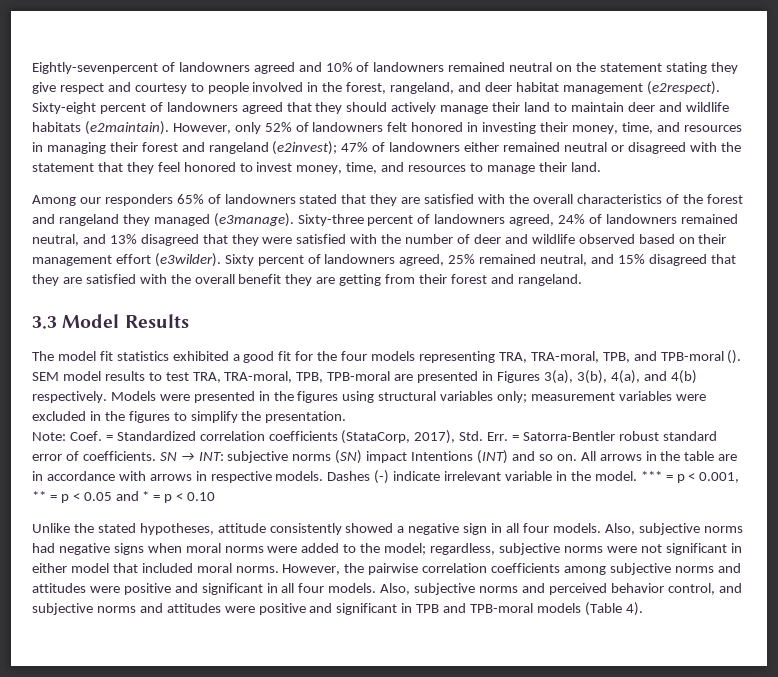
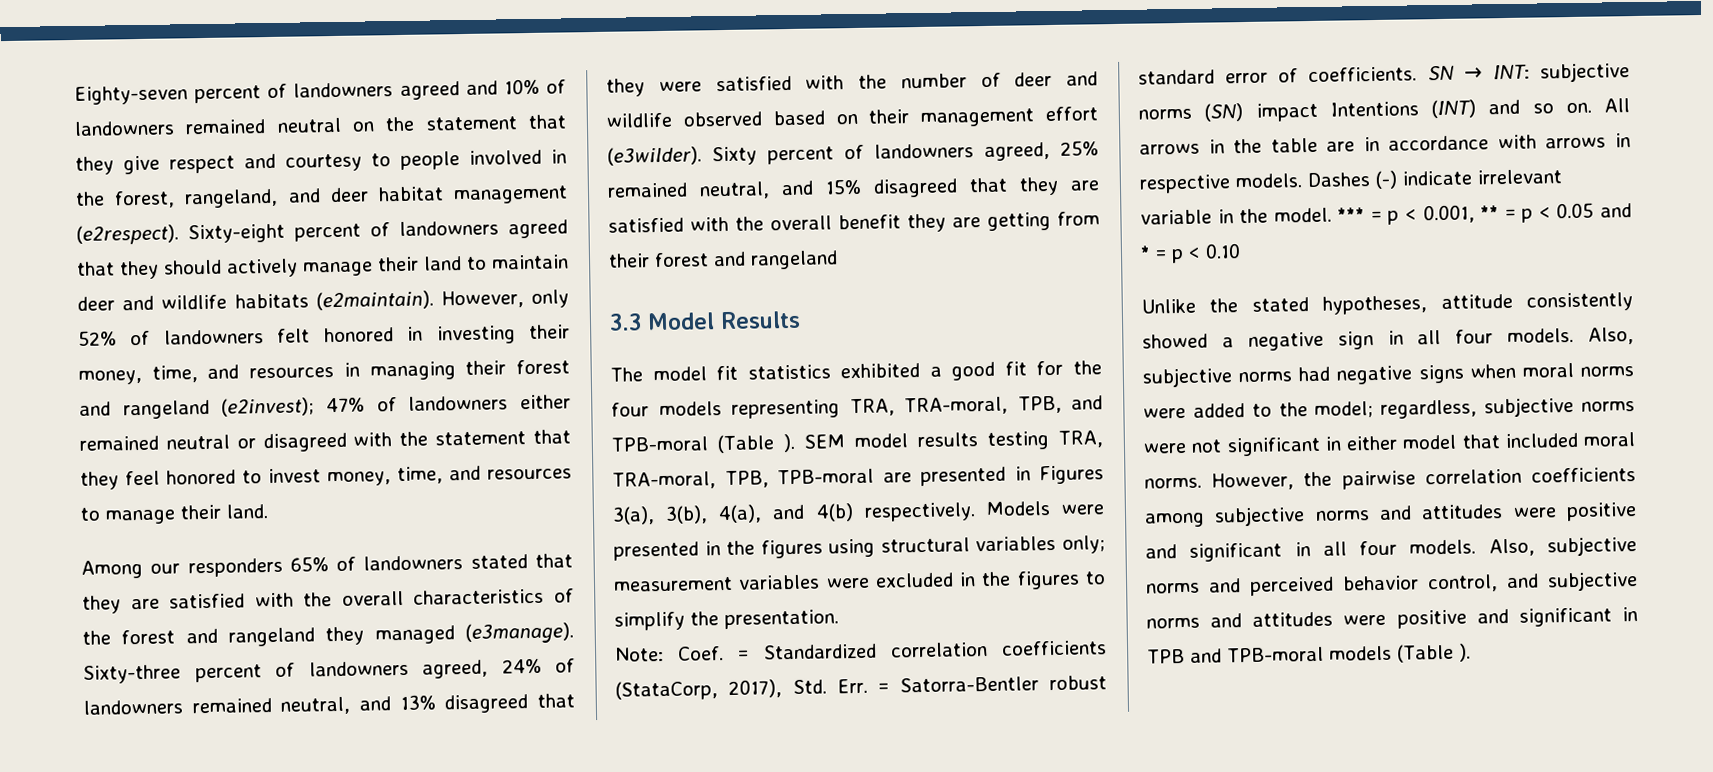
[32,62,158,74] Eightly-sevenpercent -> [74,85,262,105] Eighty-seven percent
[665,62,707,74] stating -> [527,114,567,130] that
[517,274,582,286] rangeland. -> [750,250,838,270] rangeland
[727,350,742,364] (). -> [717,433,796,454] (Table ).
[148,372,189,381] to test -> [986,431,1049,451] testing
[625,602,643,616] 4). -> [1458,643,1471,662] ).

